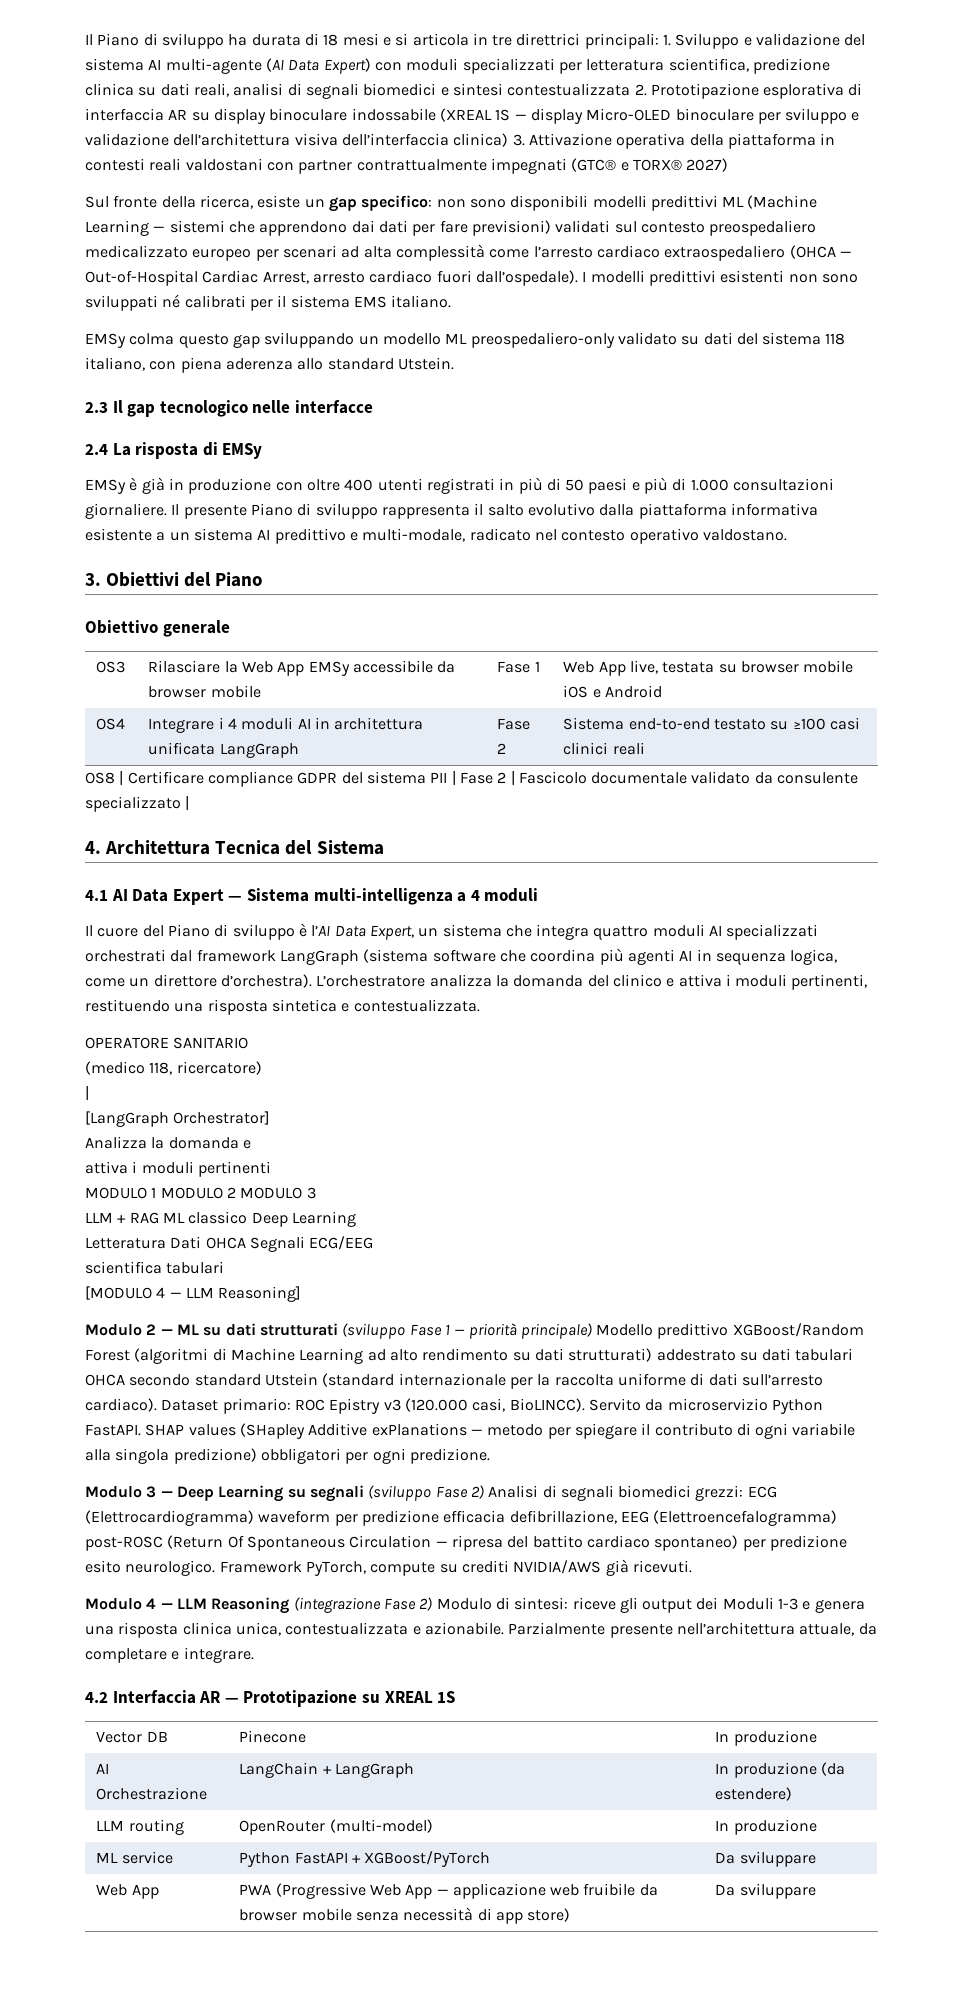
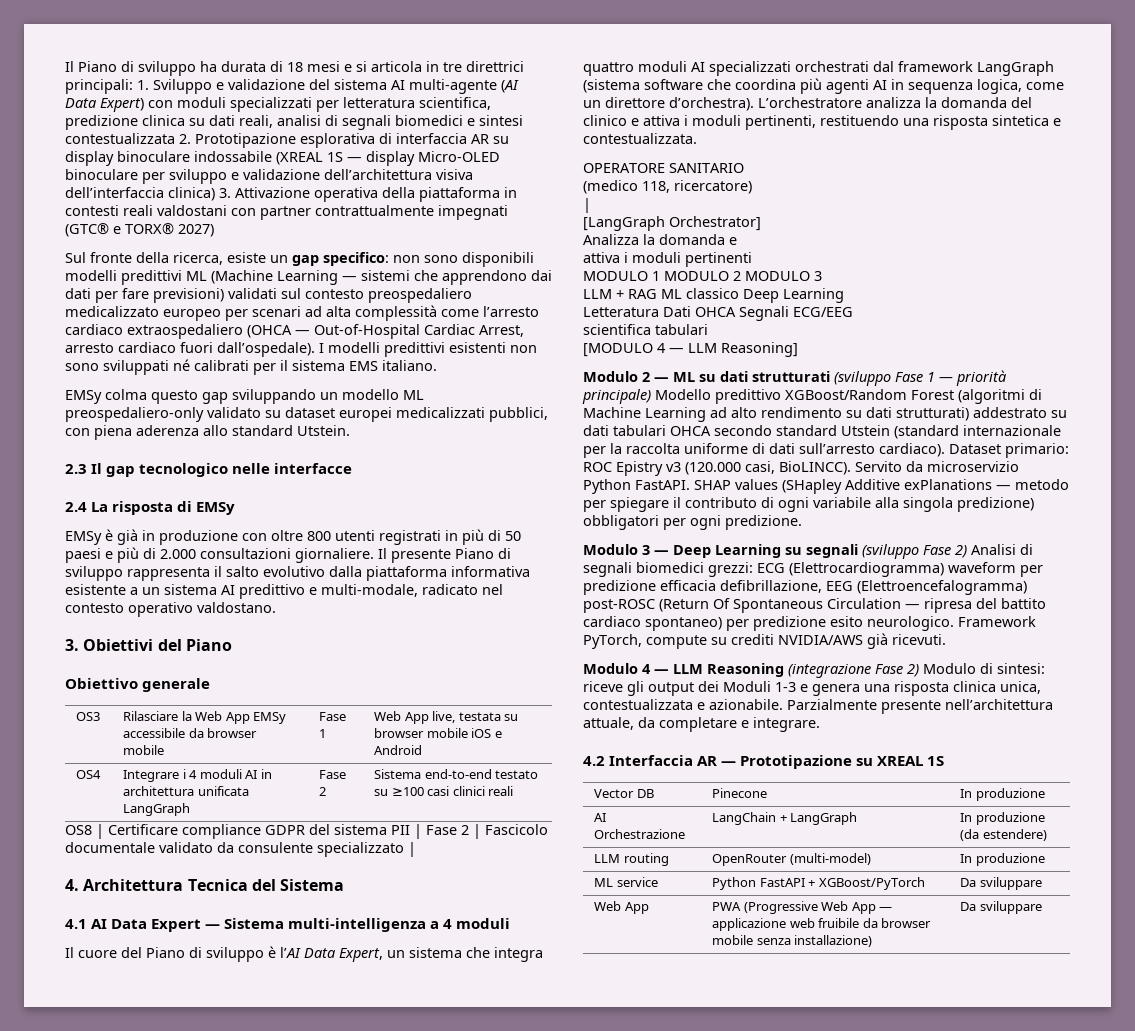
[703,332,846,345] [85,357,145,371] dati del sistema 118 italiano, -> [285,407,548,422] dataset europei medicalizzati pubblici,
[344,479,374,491] 400 -> [307,531,331,541] 800
[690,479,729,491] 1.000 -> [160,549,196,559] 2.000
[403,1907,571,1924] necessità di app store) -> [794,935,873,947] installazione)

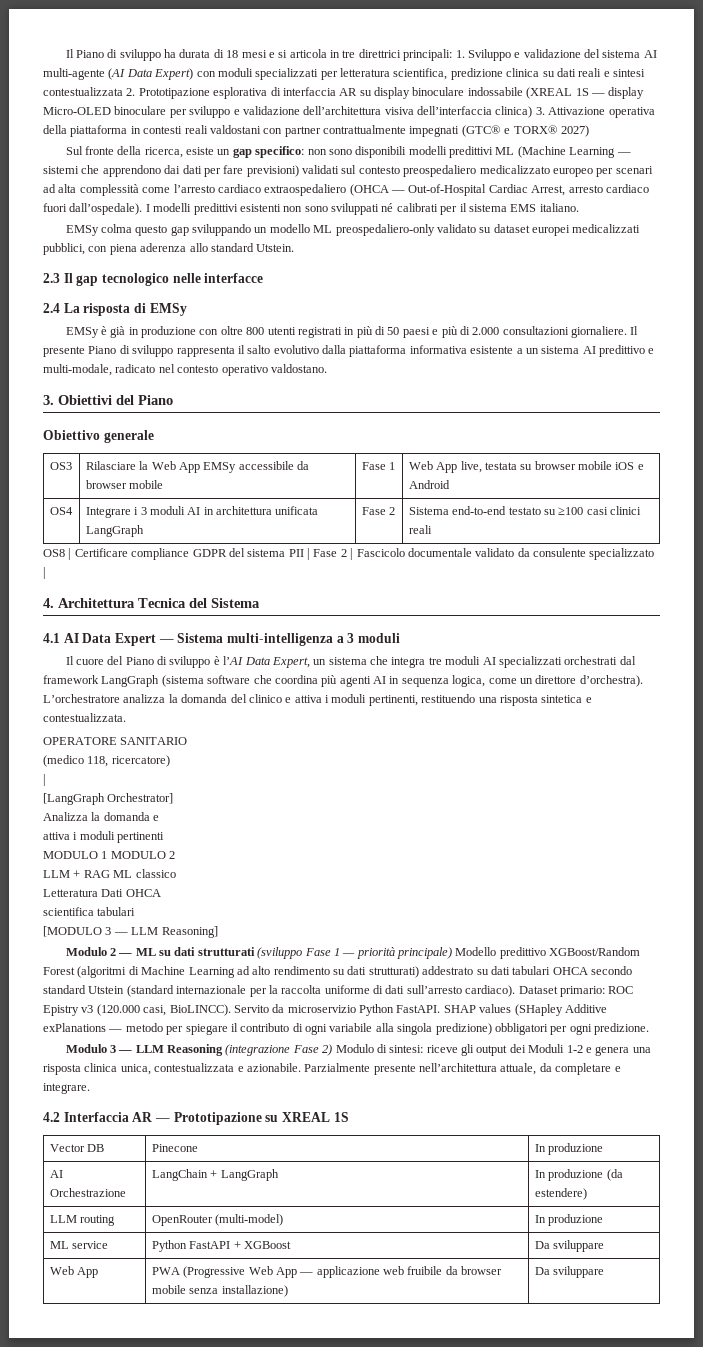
[239,115,463,130] reali, analisi di segnali biomedici -> [578,68,602,77] reali
[189,770,198,779] 4 -> [140,507,147,515] 3
[443,919,453,929] 4 -> [347,633,355,643] 3
[583,62,634,76] quattro -> [428,657,442,665] tre
[745,271,822,281] MODULO 3 -> (176, 855) none
[743,288,844,303] Deep Learning -> (176, 873) none
[739,306,853,321] Segnali ECG/EEG -> (161, 893) none
[657,343,665,353] 4 -> [105,927,112,935] 3
[673,544,1033,559] [583,562,1043,577] [583,580,1027,595] [583,598,1046,613] [583,616,1036,631] [583,633,946,649] [583,663,669,674] Deep Learning su segnali (sviluppo Fase 2) Analisi di segnali biomedici grezzi: ECG (Elettrocardiogramma) waveform per predizione efficacia defibrillazione, EEG (Elettroencefalogramma) post-ROSC (Return Of Spontaneous Circulation — ripresa del battito cardiaco spontaneo) per predizione esito neurologico. Framework PyTorch, compute su crediti NVIDIA/AWS già ricevuti. // Modulo 4 — -> (133, 1051) none
[775,682,796,692] 1-3 -> [566,1045,583,1053] 1-2
[818,877,925,890] XGBoost/PyTorch -> [243,1241,291,1249] XGBoost

